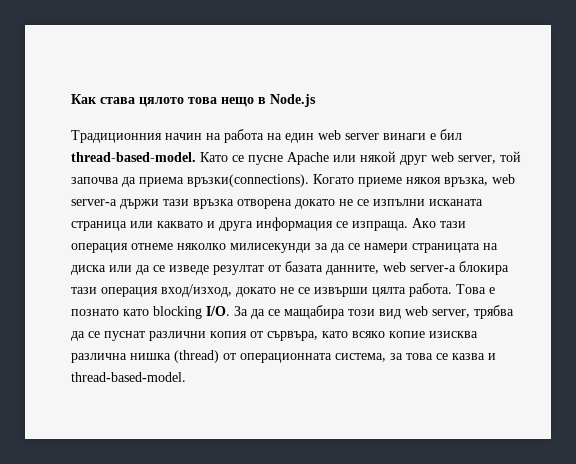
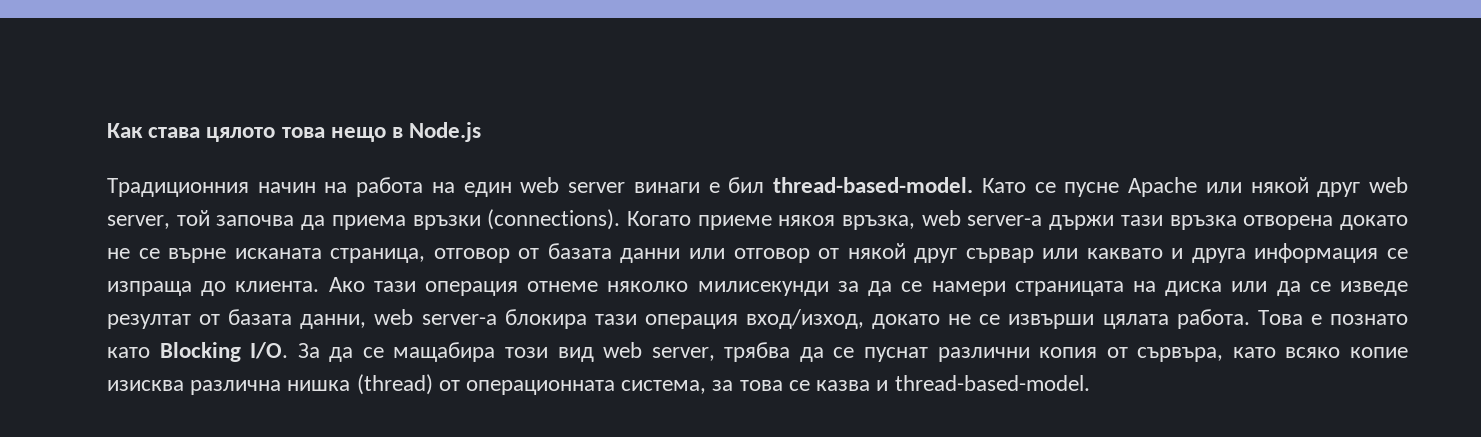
[187,174,309,187] връзки(connections). -> [412,209,621,230] връзки (connections).
[373,199,483,206] [71,221,127,231] изпълни исканата страница -> [168,243,1034,263] върне исканата страница, отговор от базата данни или отговор от някой друг сървар
[352,221,408,231] изпраща. -> [107,281,320,296] изпраща до клиента.
[326,265,379,275] данните, -> [300,314,367,329] данни,
[372,287,406,297] цялта -> [1102,314,1169,329] цялата
[153,306,202,319] blocking -> [159,342,241,362] Blocking

